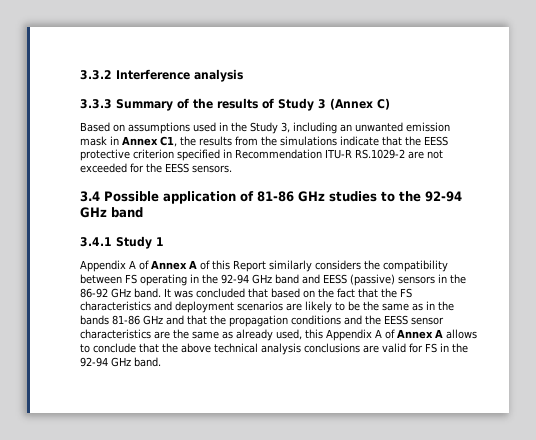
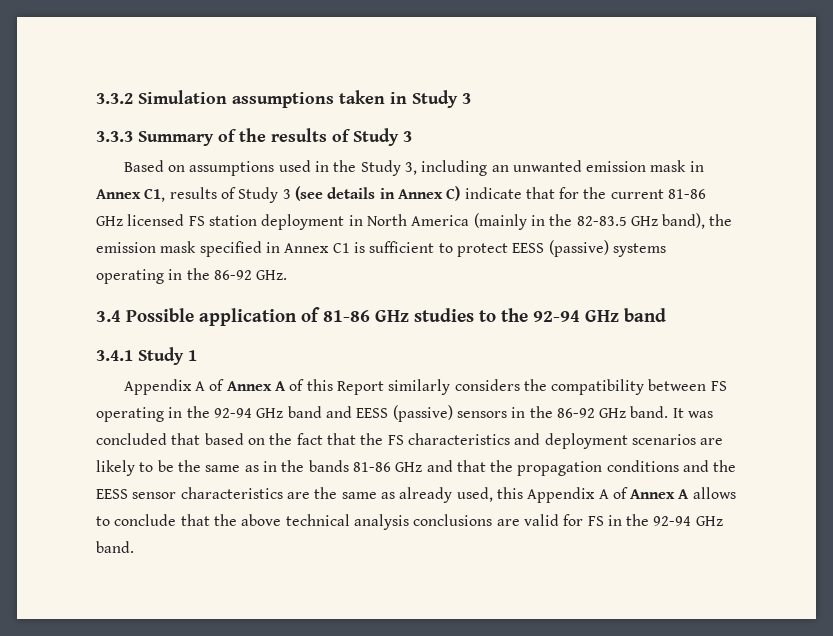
[116,69,243,82] Interference analysis -> [138,90,471,108] Simulation assumptions taken in Study 3
[330,98,390,110] (Annex C) -> (412, 136) none
[180,136,448,146] [80,149,443,161] [80,163,232,173] the results from the simulations indicate that the EESS protective criterion specified in Recommendation ITU-R RS.1029-2 are not exceeded for the EESS sensors. -> [169,186,707,203] [96,213,733,230] [96,240,666,257] [96,268,288,284] results of Study 3 (see details in Annex C) indicate that for the current 81-86 GHz licensed FS station deployment in North America (mainly in the 82-83.5 GHz band), the emission mask specified in Annex C1 is sufficient to protect EESS (passive) systems operating in the 86-92 GHz.

